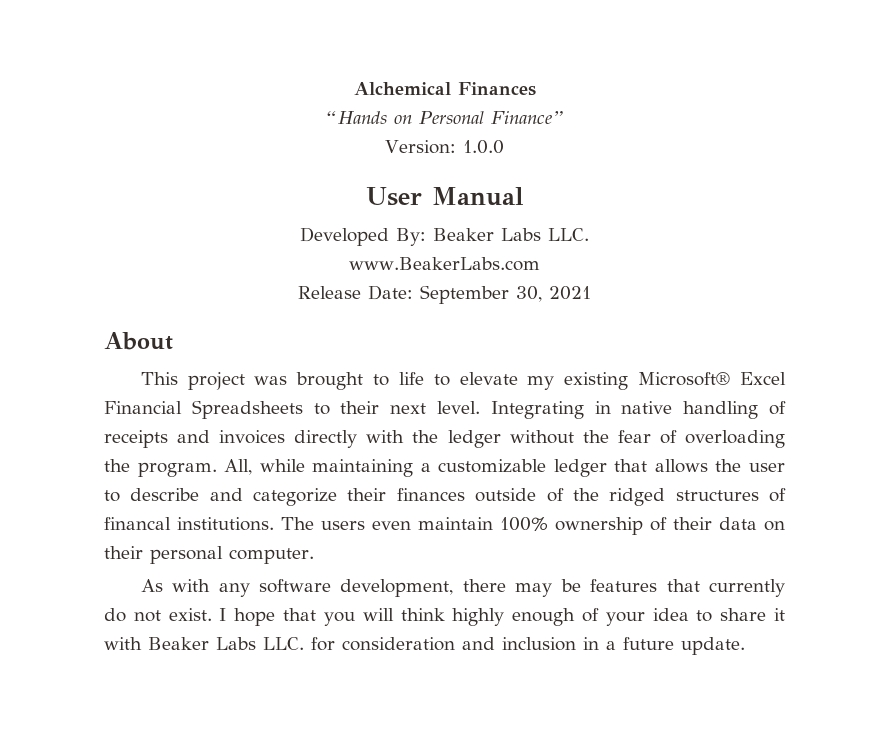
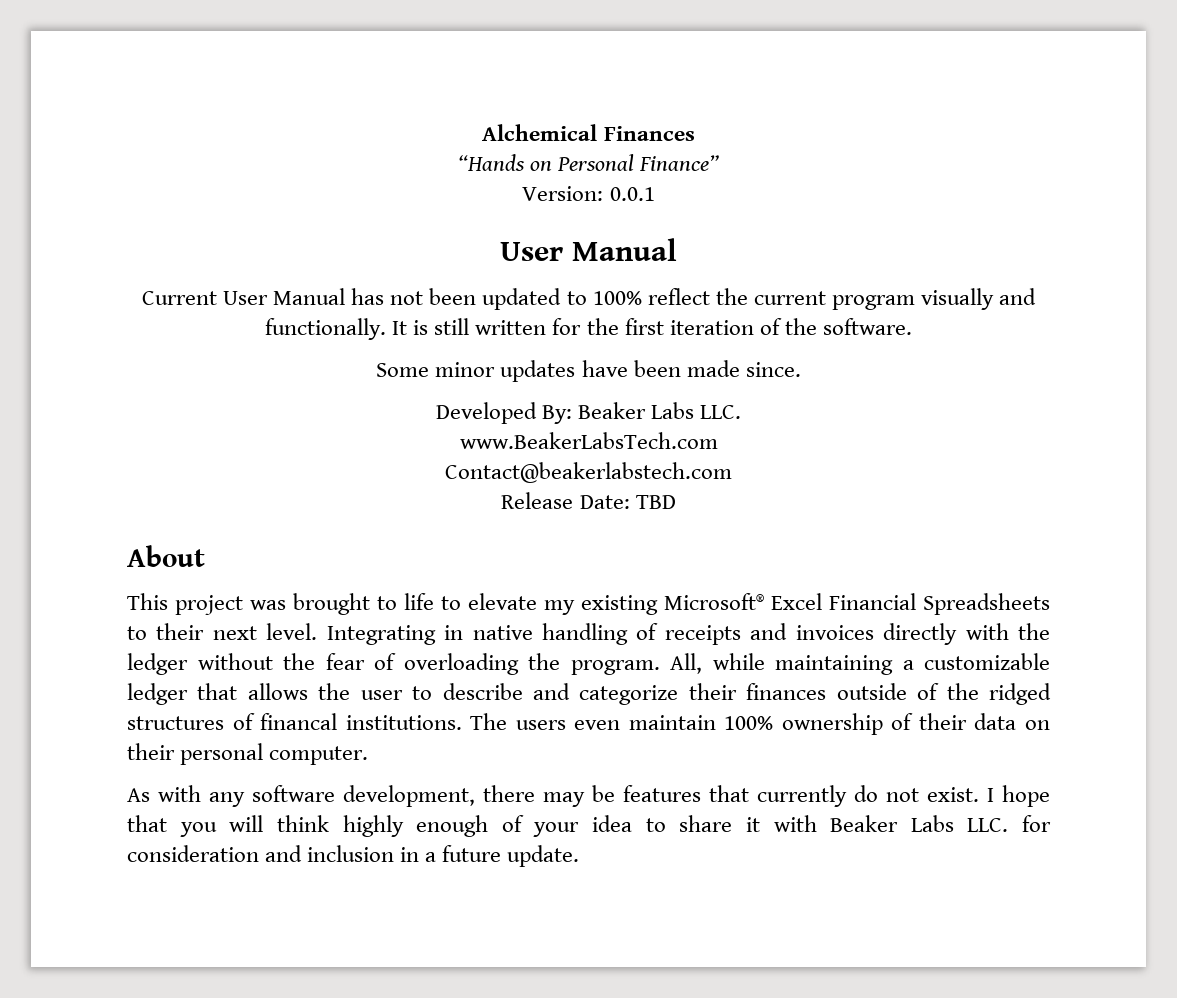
[462,140,504,154] [366,187,523,206] 1.0.0 // User Manual -> [609,187,655,201] [500,238,677,261] [141,288,1037,310] [265,318,912,340] [376,360,801,382] 0.0.1 // User Manual // Current User Manual has not been updated to 100% reflect the current program visually and functionally. It is still written for the first iteration of the software. // Some minor updates have been made since.
[349,257,541,271] www.BeakerLabs.com -> [459,432,718,449] [445,462,732,483] www.BeakerLabsTech.com // Contact@beakerlabstech.com
[420,285,591,304] September 30, 2021 -> [635,495,676,509] TBD

